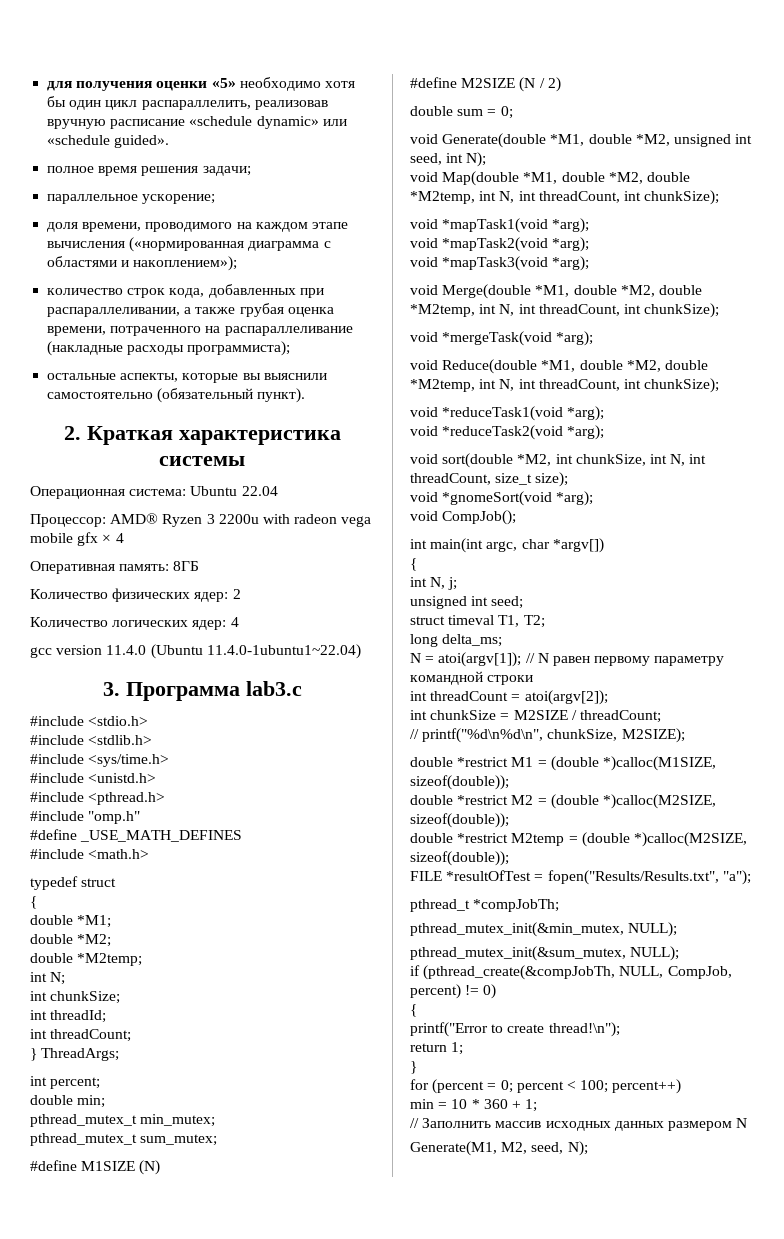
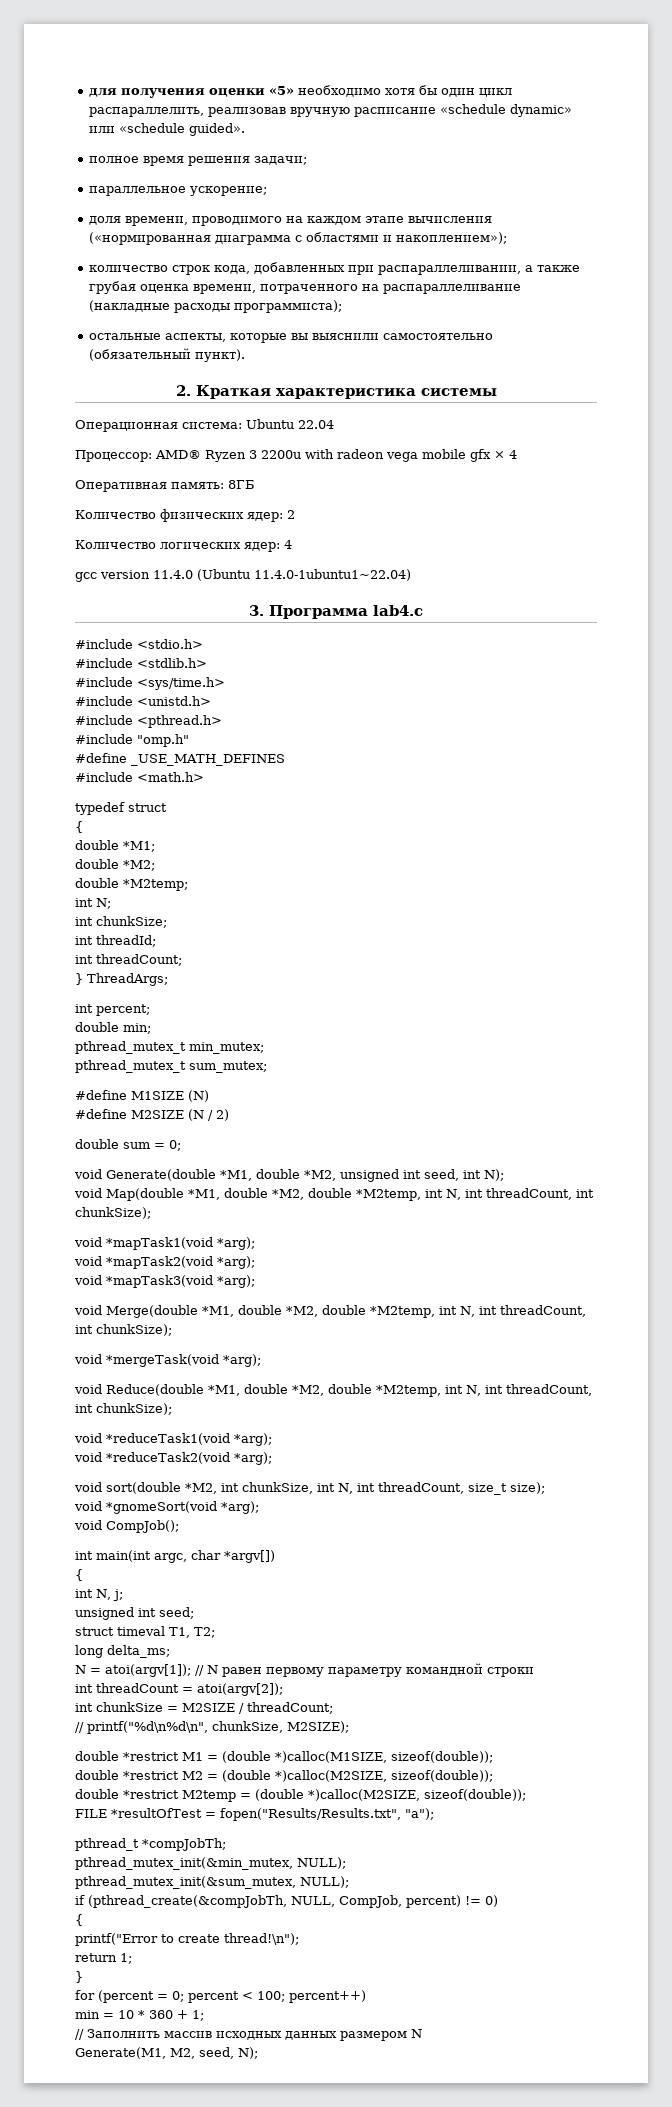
[245,681,302,696] lab3.c -> [373,605,423,616] lab4.c

